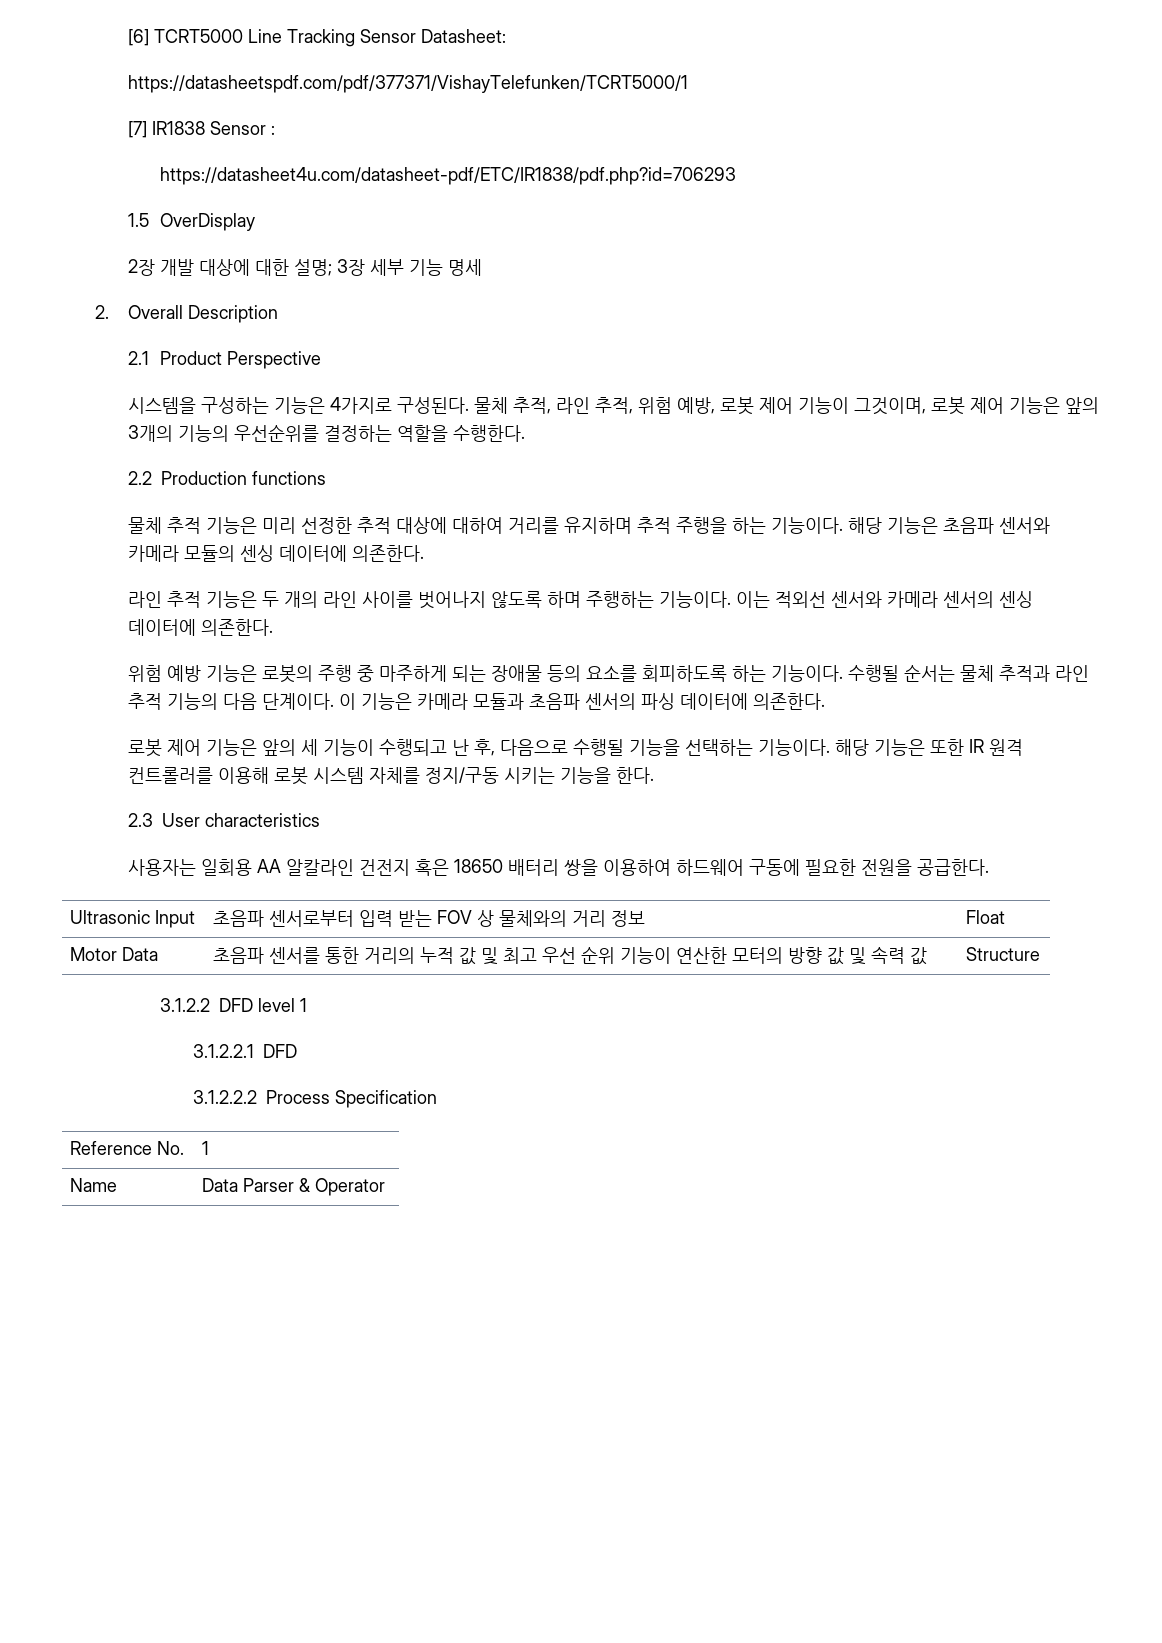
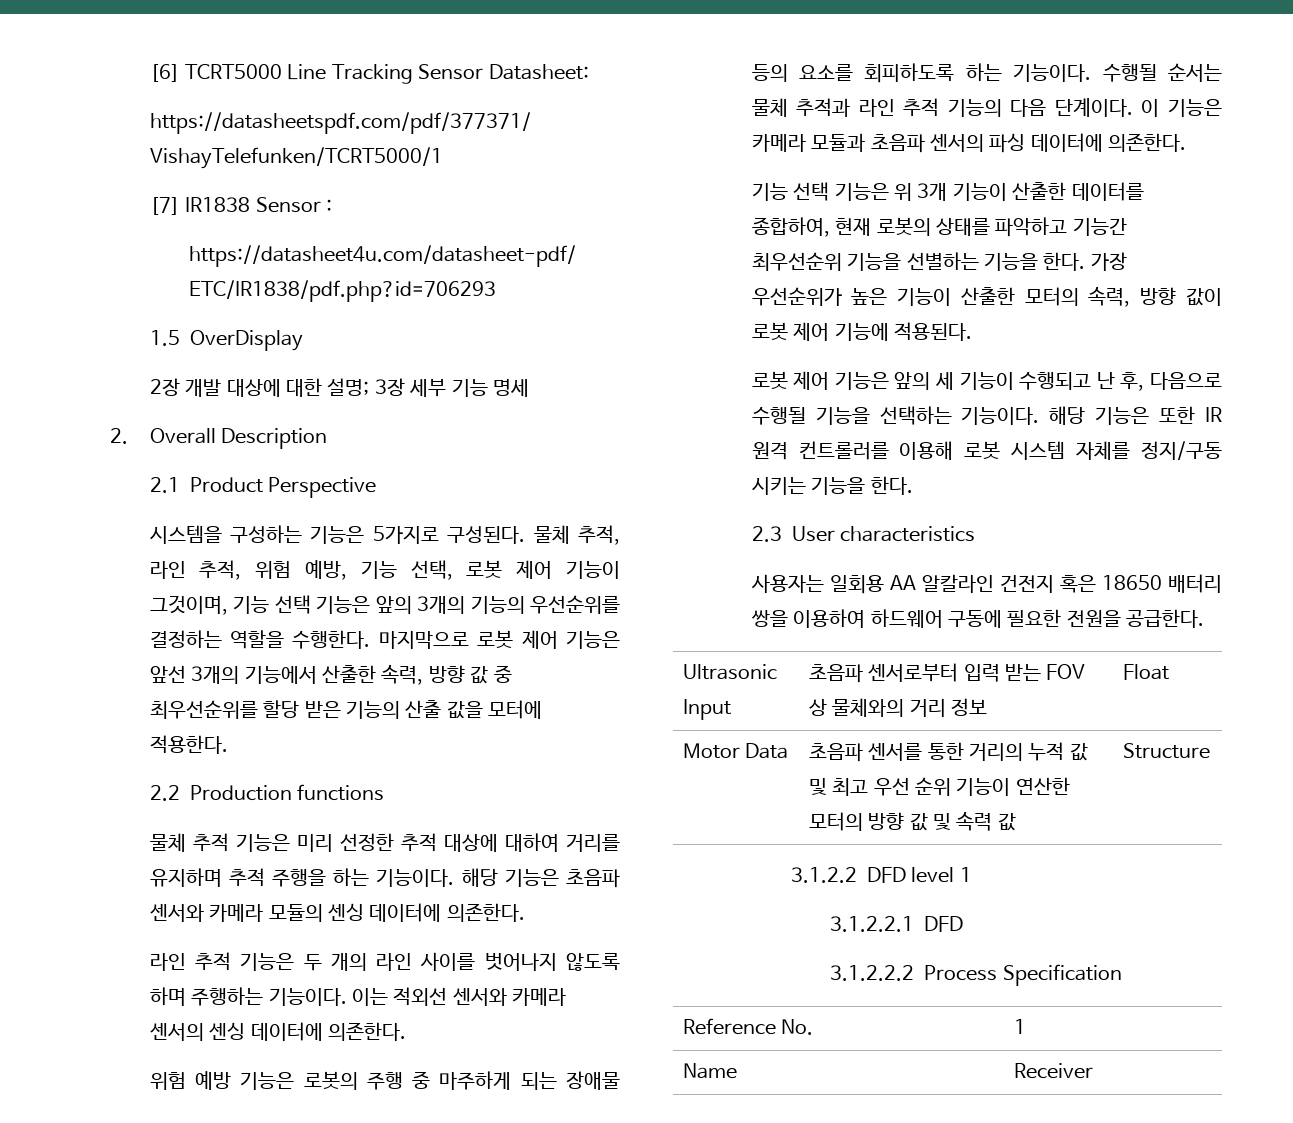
[329,397,392,414] 4가지로 -> [372,526,439,544] 5가지로
(715, 405) none -> [360,560,453,580] 기능 선택,
[930,397,1004,415] 로봇 제어 -> [233,595,311,614] 기능 선택
(525, 433) none -> [378,630,620,649] [149,664,512,685] [149,700,543,719] [149,735,228,754] 마지막으로 로봇 제어 기능은 앞선 3개의 기능에서 산출한 속력, 방향 값 중 최우선순위를 할당 받은 기능의 산출 값을 모터에 적용한다.
(825, 701) none -> [751,182,1144,201] [751,217,1127,237] [751,252,1127,271] [751,286,1222,307] [751,322,972,341] // 기능 선택 기능은 위 3개 기능이 산출한 데이터를 종합하여, 현재 로봇의 상태를 파악하고 기능간 최우선순위 기능을 선별하는 기능을 한다. 가장 우선순위가 높은 기능이 산출한 모터의 속력, 방향 값이 로봇 제어 기능에 적용된다.
[201,1178,385,1196] Data Parser & Operator -> [1013,1063,1093,1079] Receiver

